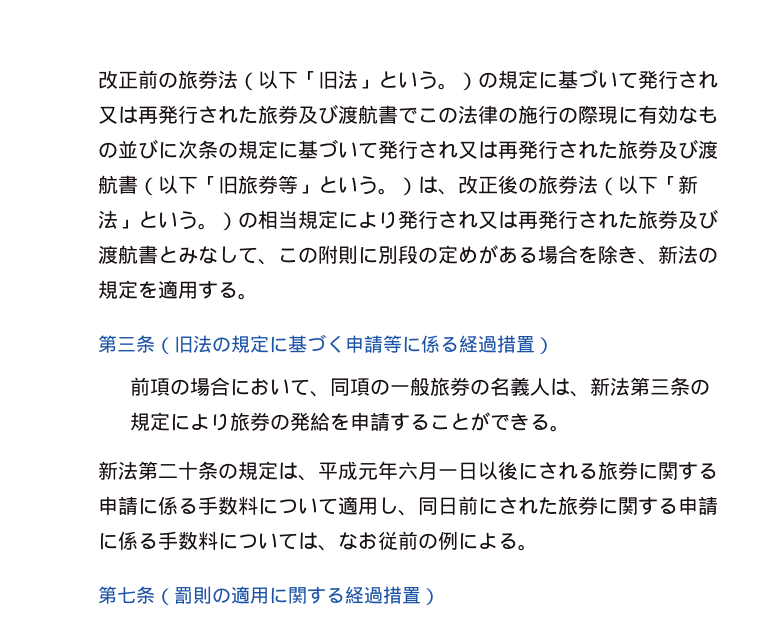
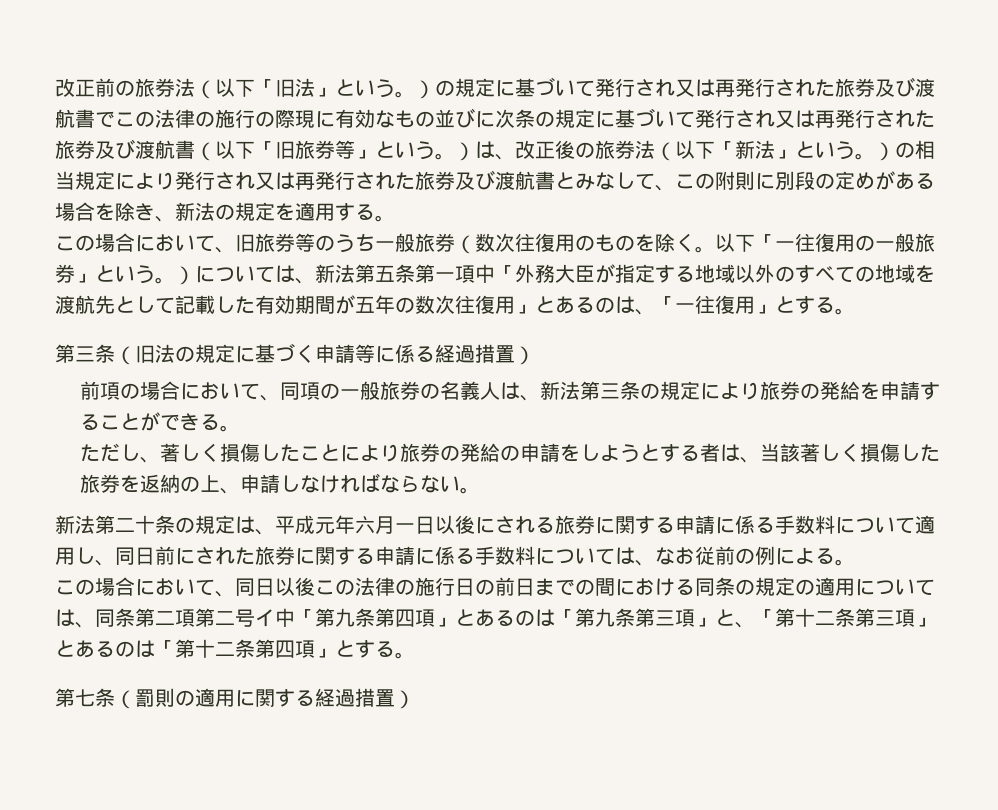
(258, 296) none -> [55,233,935,254] [55,264,935,285] [55,295,855,315] // この場合において、旧旅券等のうち一般旅券（数次往復用のものを除く。以下「一往復用の一般旅券」という。）については、新法第五条第一項中「外務大臣が指定する地域以外のすべての地域を渡航先として記載した有効期間が五年の数次往復用」とあるのは、「一往復用」とする。
(570, 428) none -> [80,443,941,463] [80,473,481,494] // ただし、著しく損傷したことにより旅券の発給の申請をしようとする者は、当該著しく損傷した旅券を返納の上、申請しなければならない。
(538, 547) none -> [55,577,935,597] [55,608,935,628] [55,639,415,659] // この場合において、同日以後この法律の施行日の前日までの間における同条の規定の適用については、同条第二項第二号イ中「第九条第四項」とあるのは「第九条第三項」と、「第十二条第三項」とあるのは「第十二条第四項」とする。

